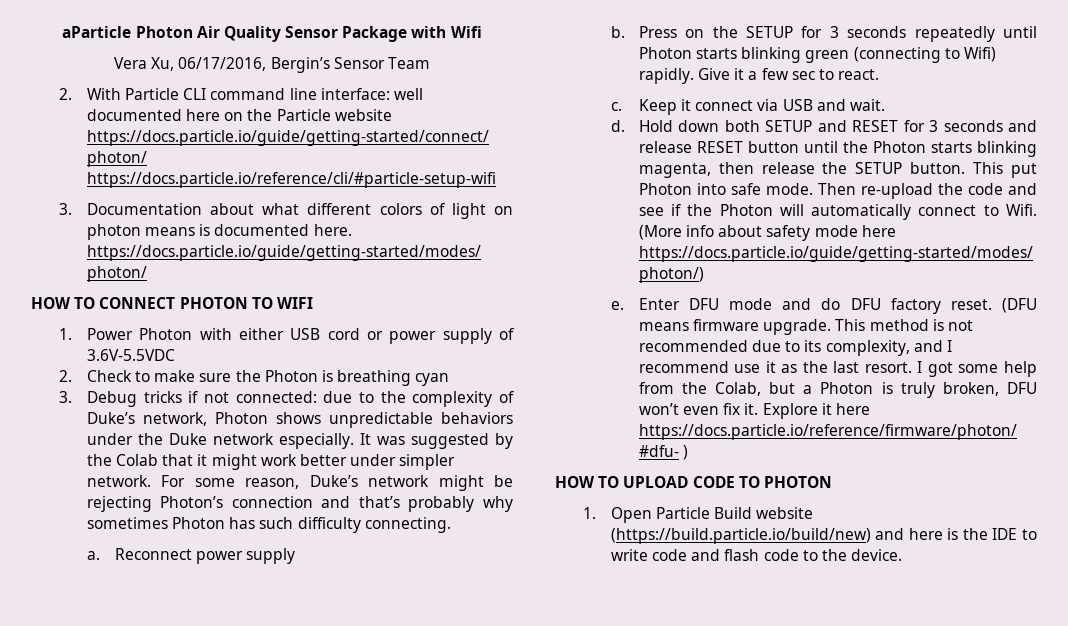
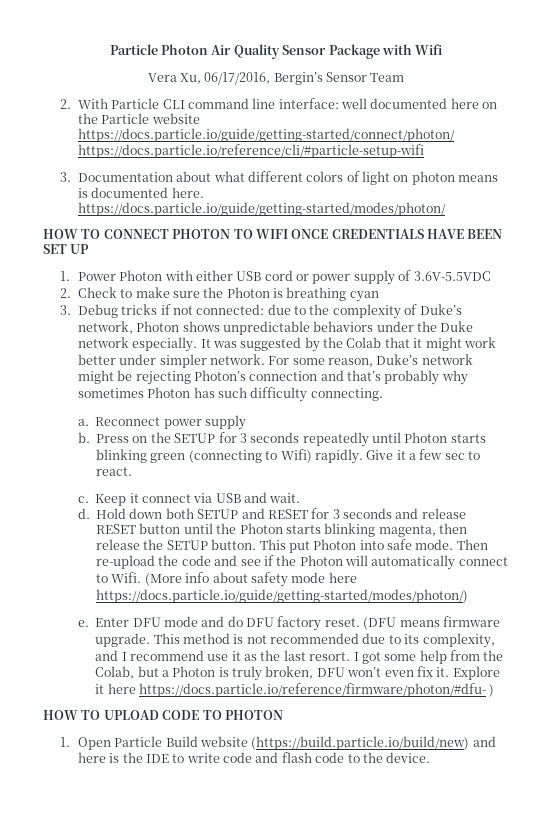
[62,26,132,38] aParticle -> [109,44,158,55] Particle
(313, 303) none -> [291,229,503,239] [43,244,90,254] ONCE CREDENTIALS HAVE BEEN SET UP

